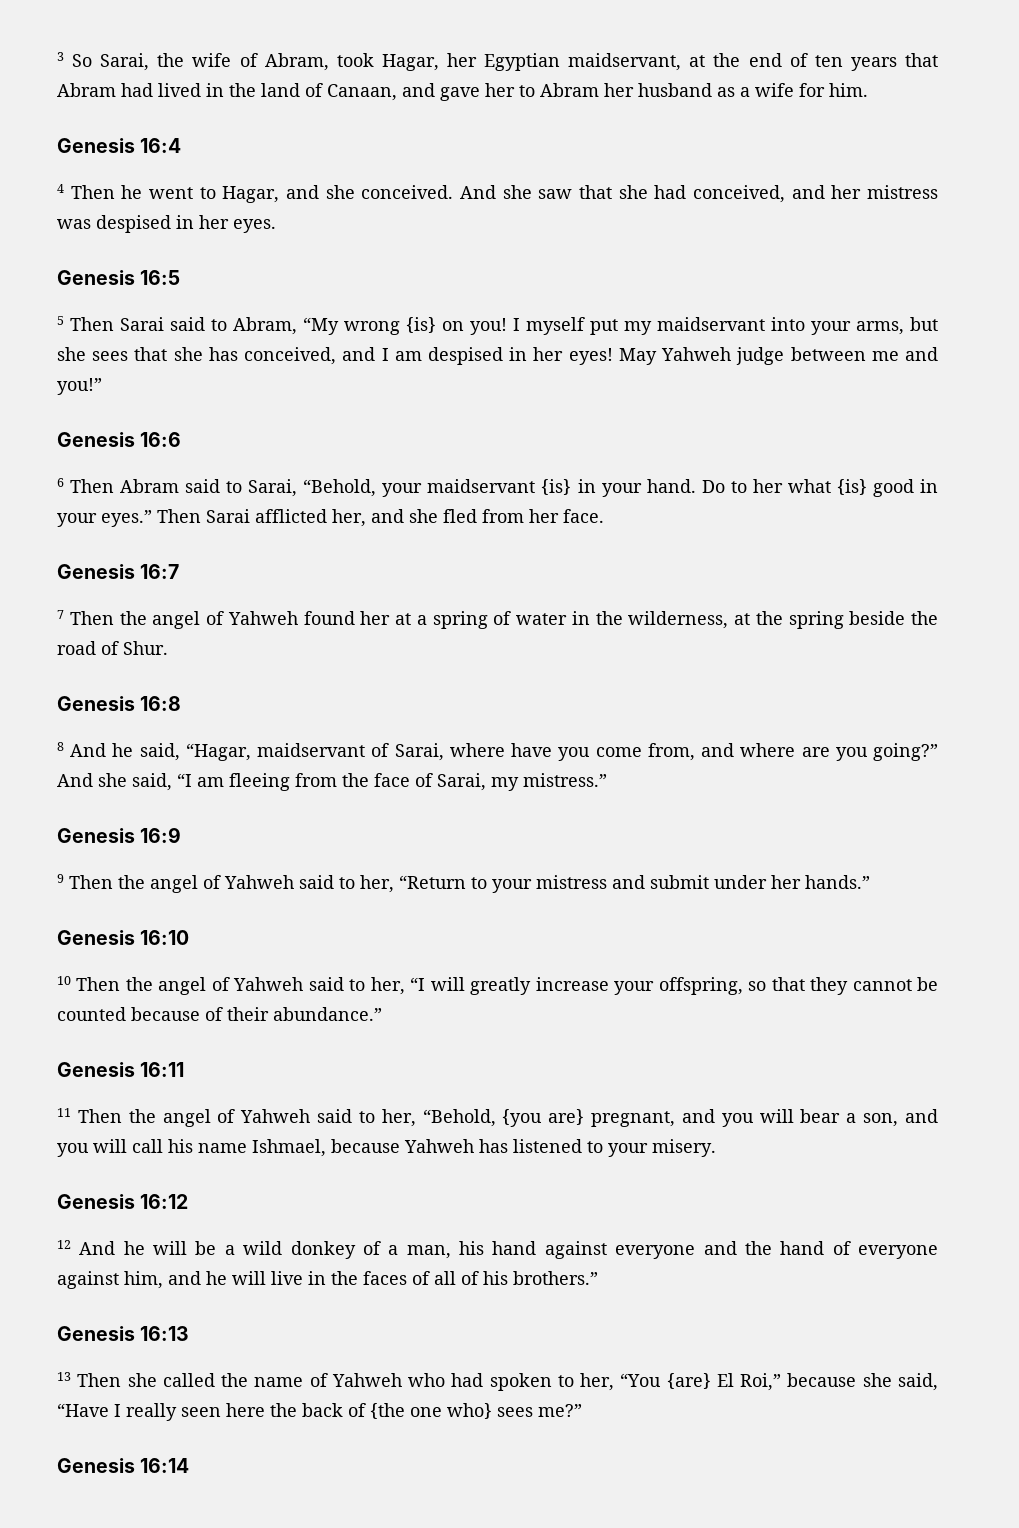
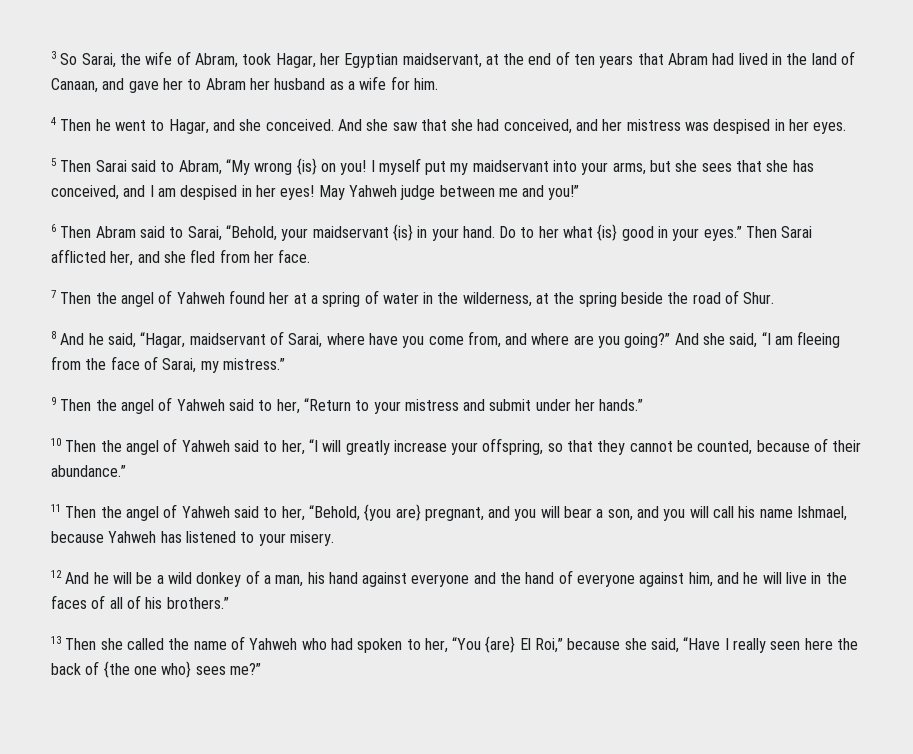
[57,138,182,153] // Genesis 16:4 -> (438, 84) none
[57,270,181,285] // Genesis 16:5 -> (847, 128) none
[57,432,182,447] // Genesis 16:6 -> (580, 192) none
[57,564,180,579] // Genesis 16:7 -> (311, 256) none
[57,696,182,711] // Genesis 16:8 -> (775, 298) none
[57,827,182,843] // Genesis 16:9 -> (285, 364) none
[57,930,190,945] // Genesis 16:10 -> (644, 405) none
[57,1007,126,1021] counted -> [697,440,753,455] counted,
[57,1062,185,1077] // Genesis 16:11 -> (126, 471) none
[57,1194,189,1209] // Genesis 16:12 -> (334, 538) none
[57,1326,190,1341] // Genesis 16:13 -> (229, 603) none
[57,1458,190,1473] // Genesis 16:14 -> (261, 669) none

